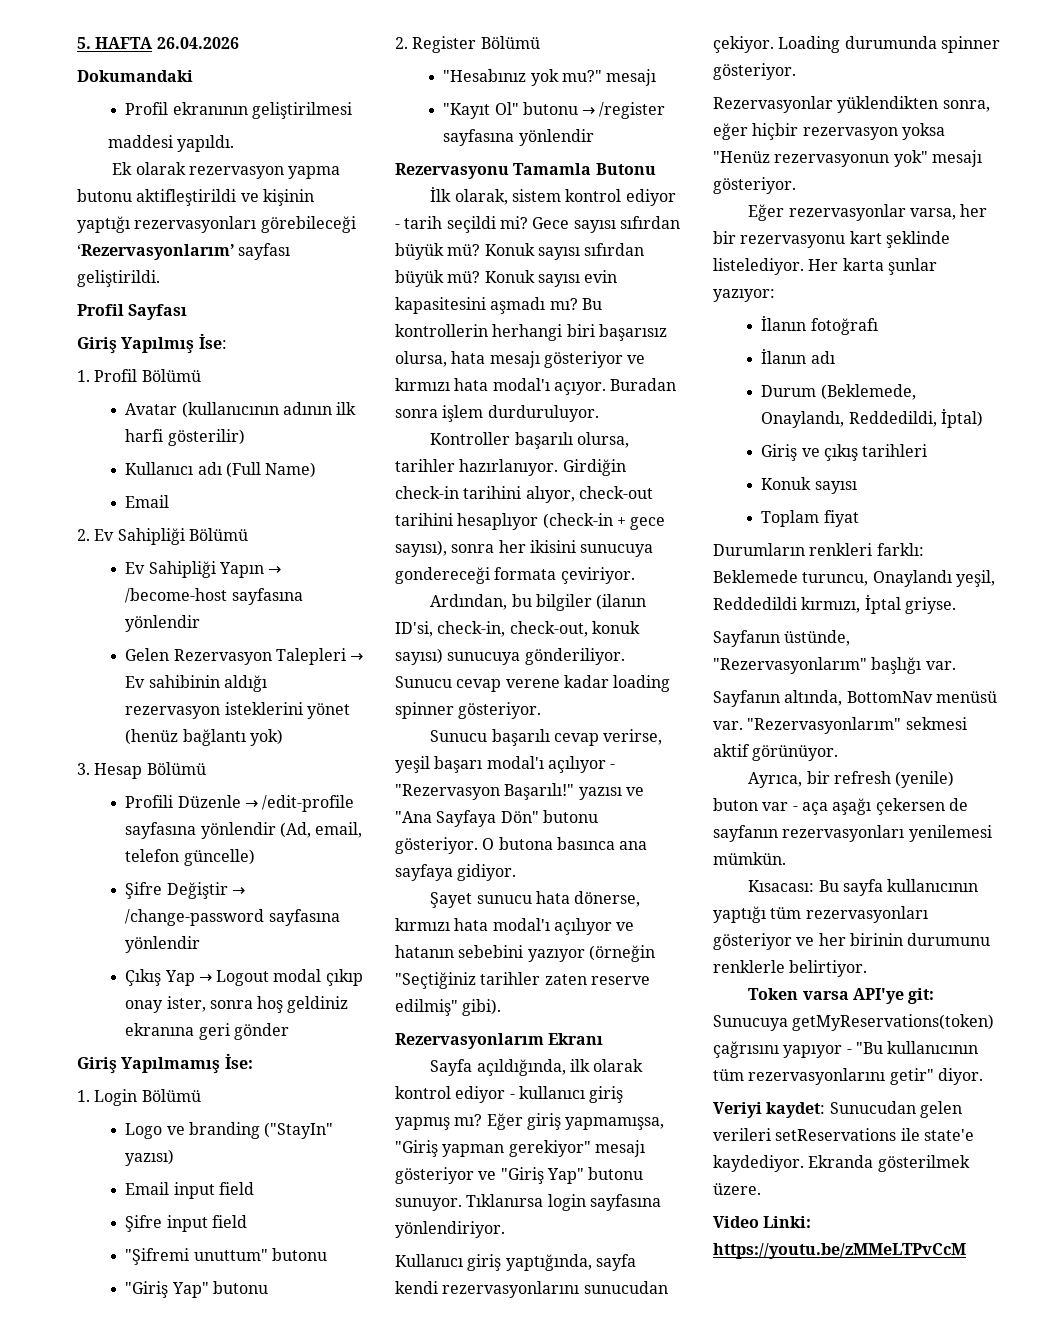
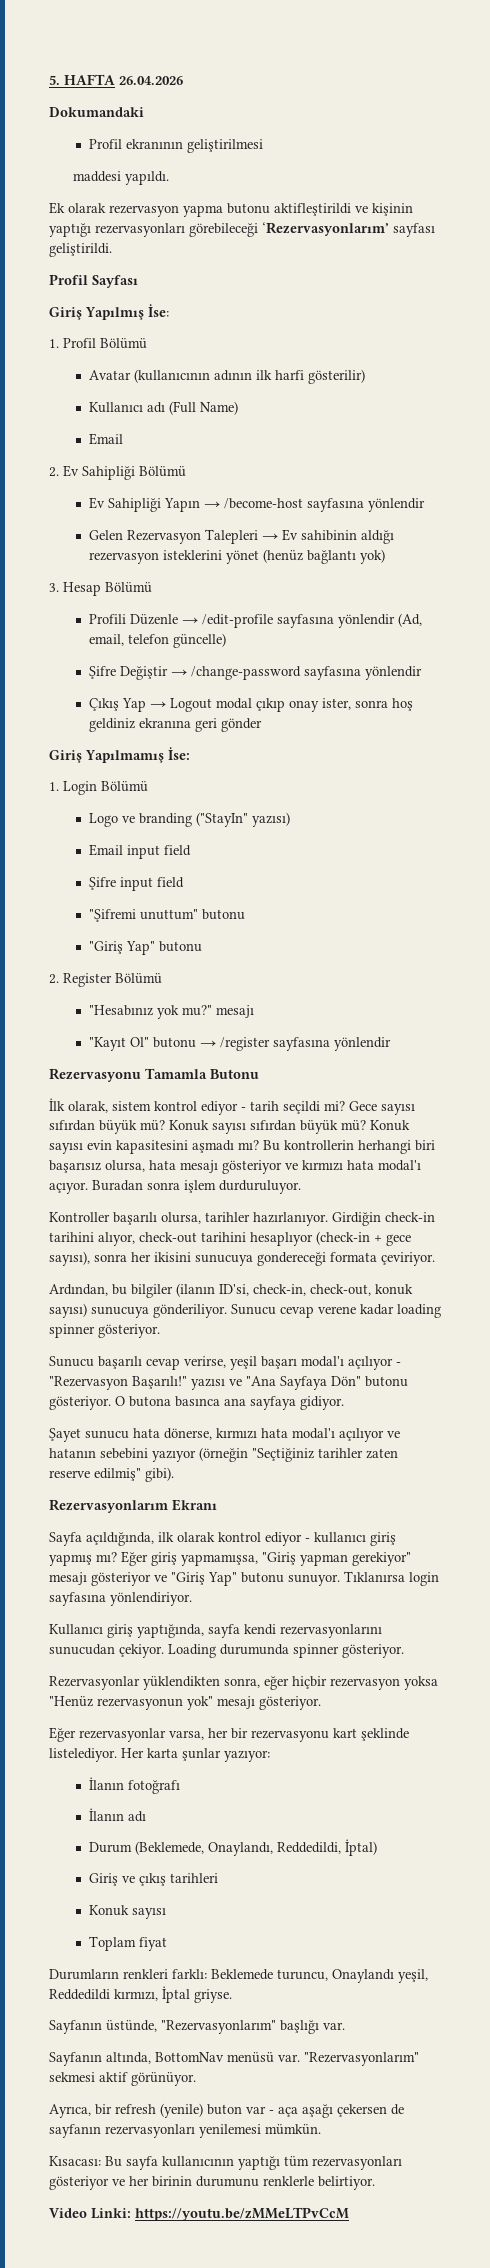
[748,988,935,1004] [713,1014,995,1031] [713,1041,979,1058] [713,1068,983,1085] [713,1101,962,1118] [713,1128,974,1141] [713,1155,970,1172] [713,1183,761,1195] // Token varsa API'ye git: Sunucuya getMyReservations(token) çağrısını yapıyor - "Bu kullanıcının tüm rezervasyonlarını getir" diyor. // Veriyi kaydet: Sunucudan gelen verileri setReservations ile state'e kaydediyor. Ekranda gösterilmek üzere. -> (375, 2183) none

